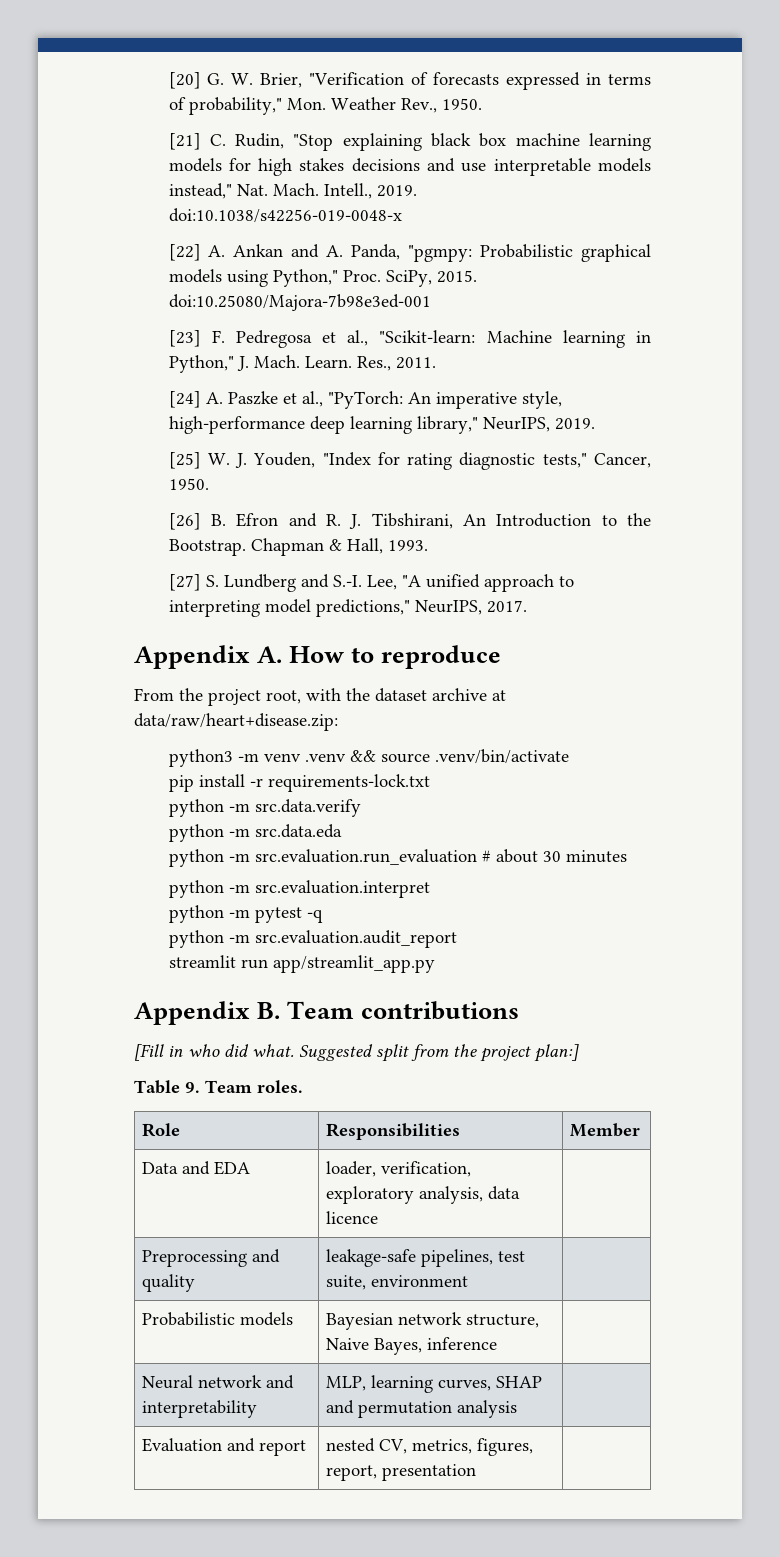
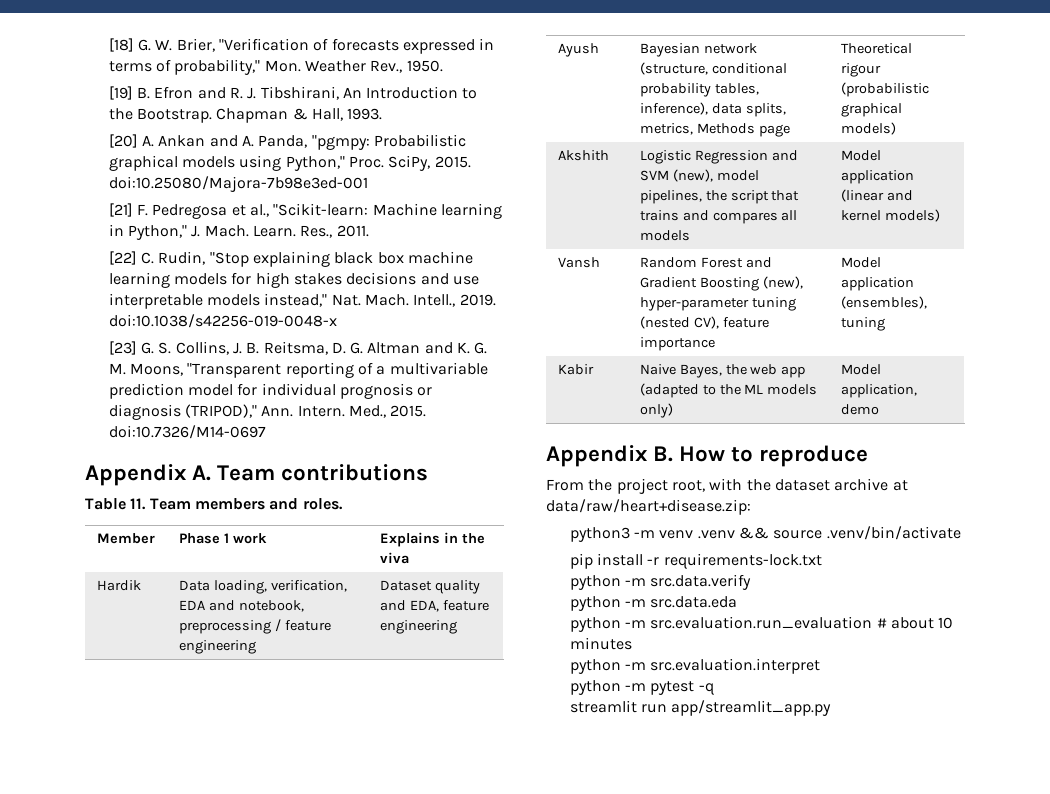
[168,72,201,89] [20] -> [108,38,134,52] [18]
[168,133,201,150] [21] -> [108,86,478,100] [108,108,383,123] [108,134,466,150] [108,155,471,171] [108,176,368,192] [108,203,502,219] [108,224,369,240] [108,251,137,265] [19] B. Efron and R. J. Tibshirani, An Introduction to the Bootstrap. Chapman & Hall, 1993. // [20] A. Ankan and A. Panda, "pgmpy: Probabilistic graphical models using Python," Proc. SciPy, 2015. doi:10.25080/Majora-7b98e3ed-001 // [21] F. Pedregosa et al., "Scikit-learn: Machine learning in Python," J. Mach. Learn. Res., 2011. // [22]
[168,244,651,262] [168,269,477,287] [168,294,431,311] [168,330,651,348] [168,355,436,373] [168,391,562,409] [168,416,595,434] [168,452,651,470] [168,478,209,490] [168,513,651,530] [168,538,428,556] [168,574,574,592] [168,599,527,617] [134,645,283,669] [22] A. Ankan and A. Panda, "pgmpy: Probabilistic graphical models using Python," Proc. SciPy, 2015. doi:10.25080/Majora-7b98e3ed-001 // [23] F. Pedregosa et al., "Scikit-learn: Machine learning in Python," J. Mach. Learn. Res., 2011. // [24] A. Paszke et al., "PyTorch: An imperative style, high-performance deep learning library," NeurIPS, 2019. // [25] W. J. Youden, "Index for rating diagnostic tests," Cancer, 1950. // [26] B. Efron and R. J. Tibshirani, An Introduction to the Bootstrap. Chapman & Hall, 1993. // [27] S. Lundberg and S.-I. Lee, "A unified approach to interpreting model predictions," NeurIPS, 2017. // Appendix A. -> [108,341,488,355] [108,362,488,378] [108,383,433,399] [108,404,427,420] [108,425,266,439] [85,464,429,486] [85,498,343,510] [96,533,155,544] [178,533,267,544] [379,532,485,547] [379,552,409,564] [96,580,141,591] [178,580,347,594] [178,600,304,612] [178,619,331,634] [178,640,256,654] [379,580,480,594] [379,600,489,612] [379,620,457,634] [557,43,599,57] [639,43,757,57] [639,62,787,75] [639,83,759,97] [639,102,786,117] [639,123,790,137] [840,43,912,54] [840,63,881,77] [840,82,929,97] [840,103,902,117] [840,122,896,135] [557,150,609,161] [639,150,798,164] [639,169,759,182] [639,190,800,204] [639,210,798,224] [639,230,690,241] [840,150,881,161] [840,170,914,184] [840,189,913,202] [840,209,940,222] [557,257,600,268] [639,257,772,268] [639,276,803,291] [639,297,796,311] [639,316,769,329] [639,337,715,351] [840,257,881,268] [840,277,914,291] [840,296,927,309] [840,317,885,331] [557,364,594,375] [639,364,806,378] [639,383,818,398] [639,403,673,418] [840,364,881,375] [840,384,917,398] [840,404,879,415] [546,445,674,467] [23] G. S. Collins, J. B. Reitsma, D. G. Altman and K. G. M. Moons, "Transparent reporting of a multivariable prediction model for individual prognosis or diagnosis (TRIPOD)," Ann. Intern. Med., 2015. doi:10.7326/M14-0697 // Appendix A. Team contributions // Table 11. Team members and roles. // Member | Phase 1 work | Explains in the viva // Hardik | Data loading, verification, EDA and notebook, preprocessing / feature engineering | Dataset quality and EDA, feature engineering // Ayush | Bayesian network (structure, conditional probability tables, inference), data splits, metrics, Methods page | Theoretical rigour (probabilistic graphical models) // Akshith | Logistic Regression and SVM (new), model pipelines, the script that trains and compares all models | Model application (linear and kernel models) // Vansh | Random Forest and Gradient Boosting (new), hyper-parameter tuning (nested CV), feature importance | Model application (ensembles), tuning // Kabir | Naive Bayes, the web app (adapted to the ML models only) | Model application, demo // Appendix B.
[542,851,561,862] 30 -> [938,617,954,629] 10
[168,930,457,948] // python -m src.evaluation.audit_report -> (714, 689) none
[134,1001,520,1025] [134,1044,579,1062] [134,1080,303,1094] [142,1123,181,1137] [326,1123,461,1140] [570,1123,641,1137] [142,1161,251,1175] [326,1161,472,1177] [326,1186,521,1204] [326,1211,379,1224] [142,1249,281,1267] [142,1274,196,1292] [326,1249,526,1267] [326,1275,469,1290] [142,1312,294,1326] [326,1312,540,1330] [326,1337,498,1355] [142,1375,295,1389] [142,1400,258,1418] [326,1375,543,1393] [326,1400,518,1418] [142,1438,307,1456] [326,1438,534,1456] [326,1464,477,1481] // Appendix B. Team contributions // [Fill in who did what. Suggested split from the project plan:] // Table 9. Team roles. // Role | Responsibilities | Member // Data and EDA | loader, verification, exploratory analysis, data licence | // Preprocessing and quality | leakage-safe pipelines, test suite, environment | // Probabilistic models | Bayesian network structure, Naive Bayes, inference | // Neural network and interpretability | MLP, learning curves, SHAP and permutation analysis | // Evaluation and report | nested CV, metrics, figures, report, presentation | -> (832, 708) none

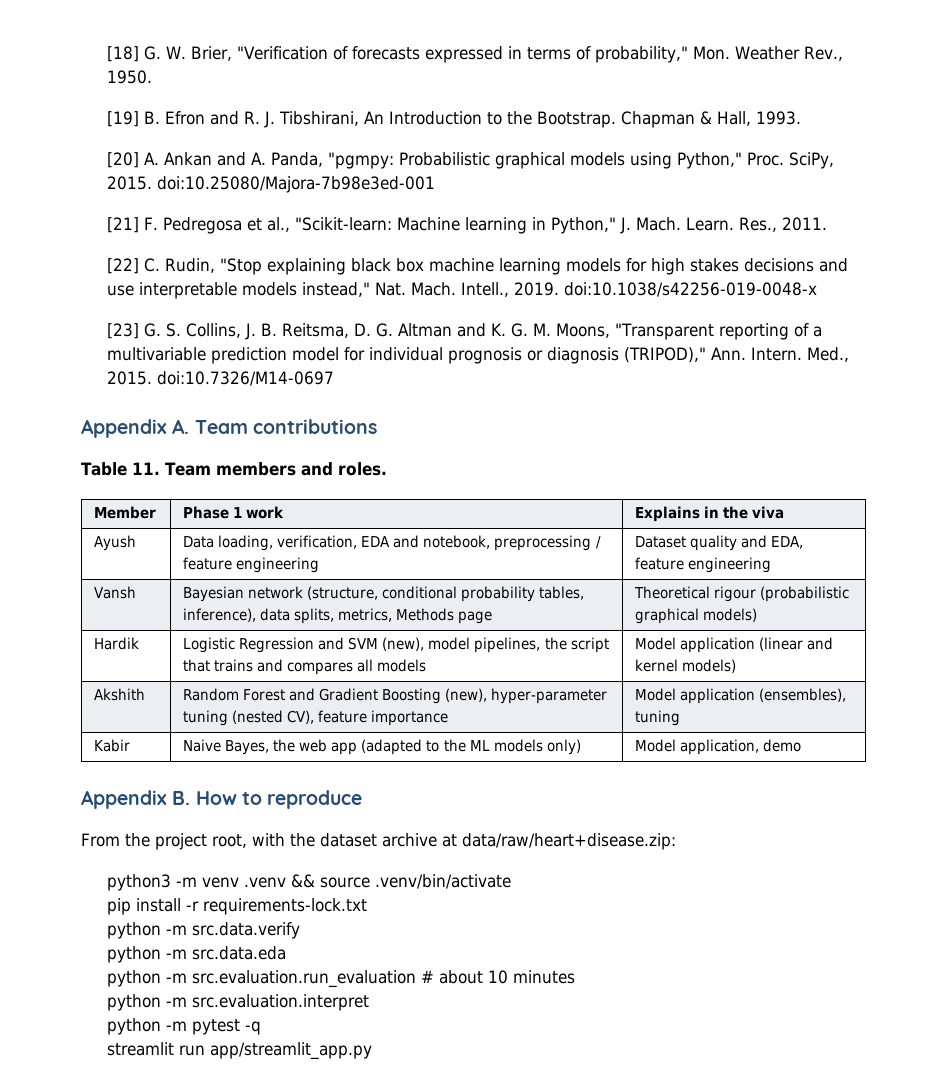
[96,580,141,591] Hardik -> [94,535,137,551] Ayush
[557,43,599,57] Ayush -> [94,586,137,599] Vansh
[557,150,609,161] Akshith -> [94,637,140,650] Hardik
[557,257,600,268] Vansh -> [94,688,146,701] Akshith

